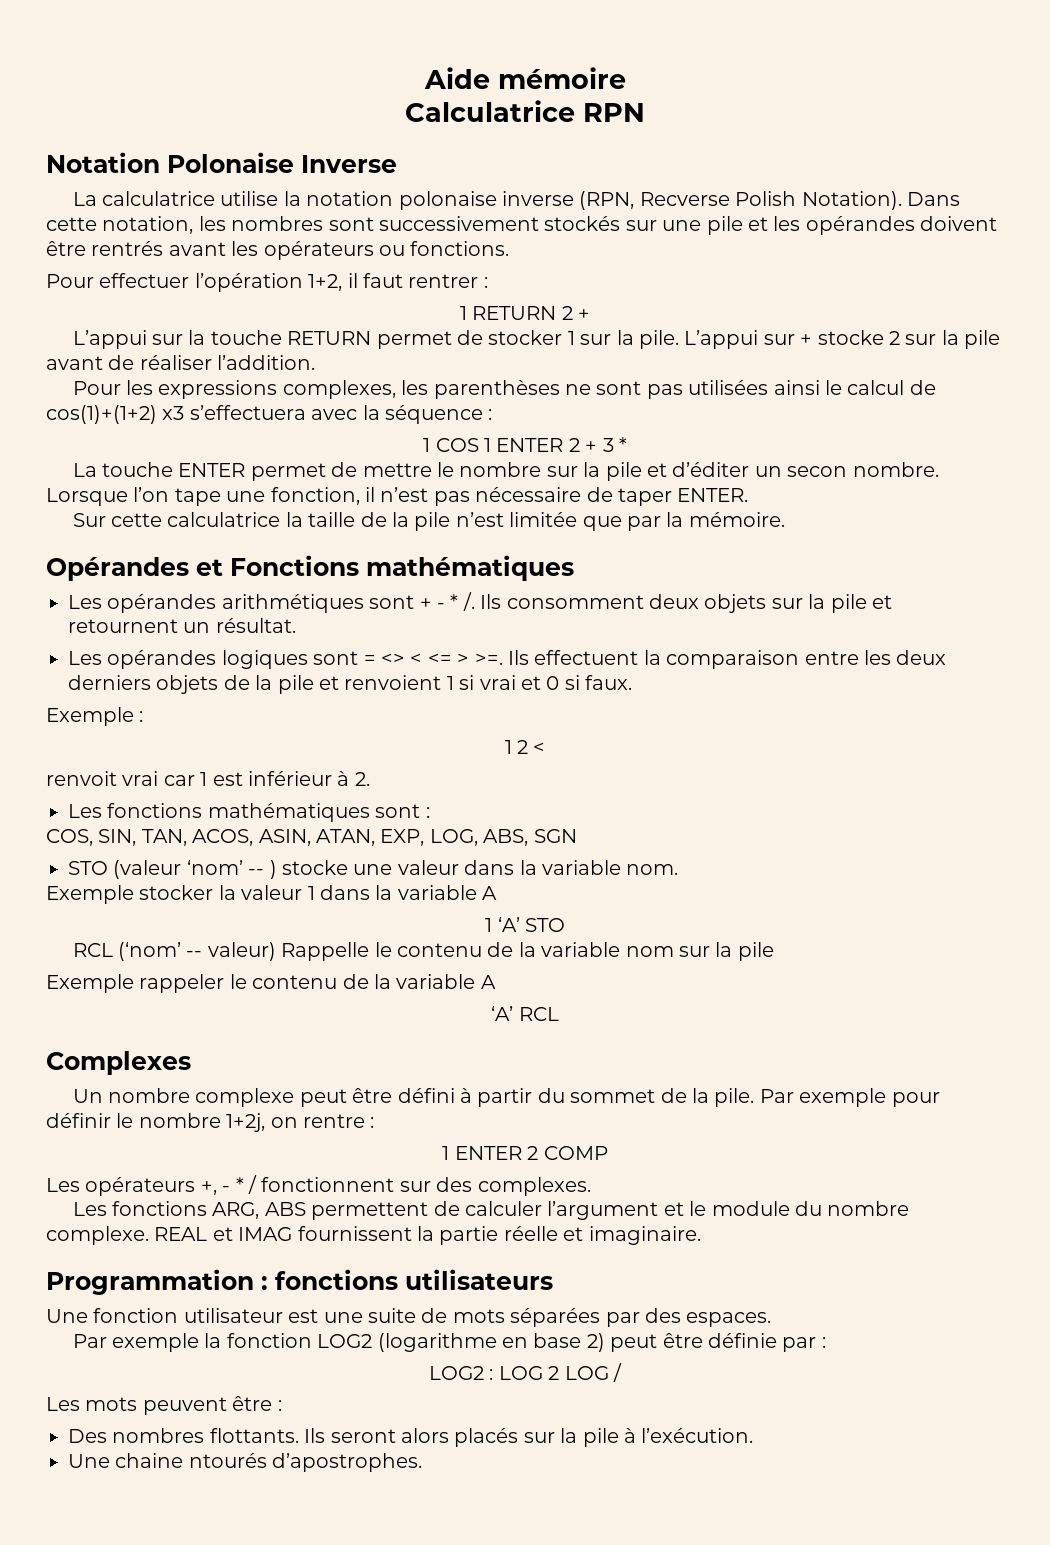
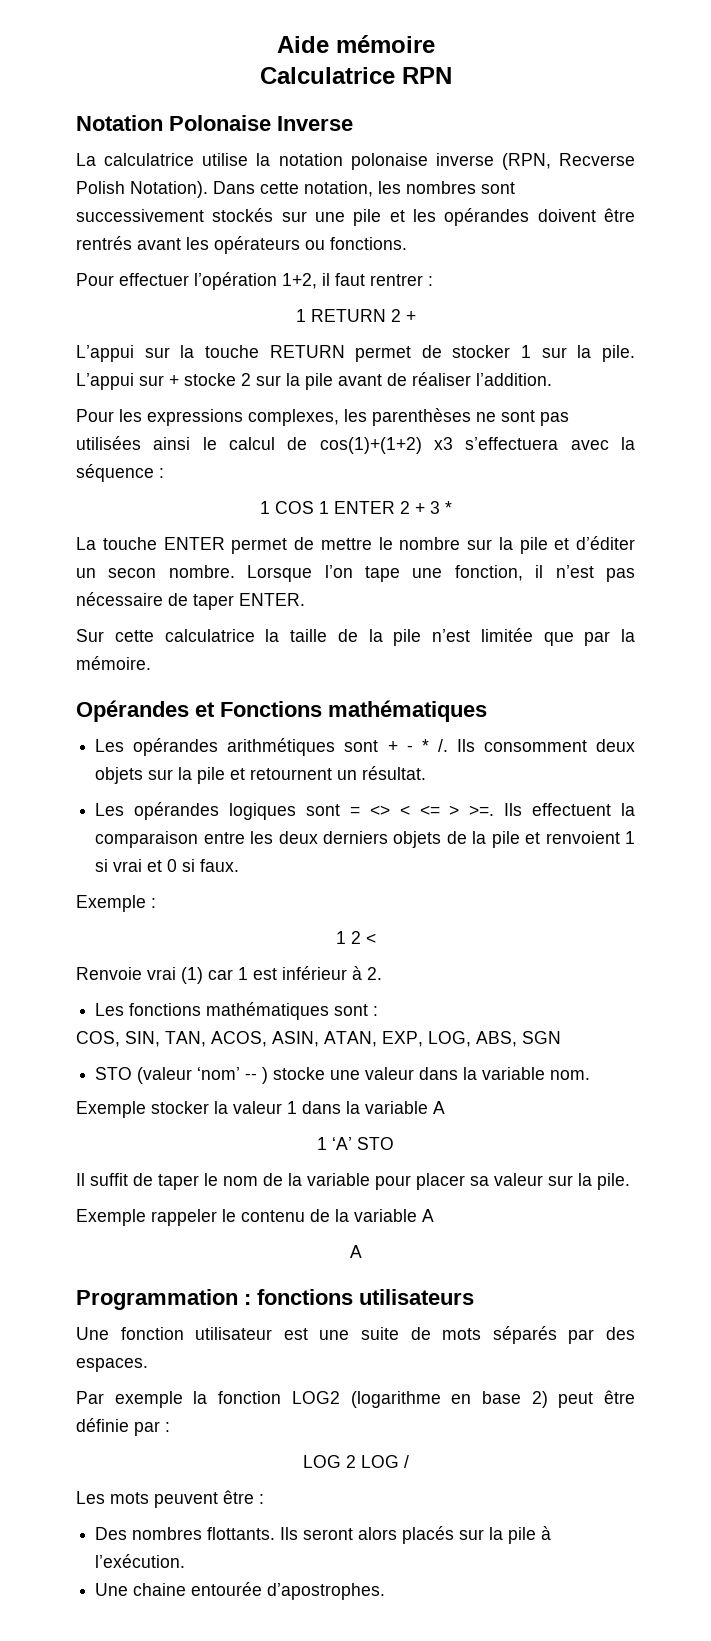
[46,771,159,786] renvoit vrai -> [76,967,203,984] Renvoie vrai (1)
[72,942,774,961] RCL (‘nom’ -- valeur) Rappelle le contenu de la variable nom sur la pile -> [76,1173,630,1190] Il suffit de taper le nom de la variable pour placer sa valeur sur la pile.
[491,1006,559,1021] [46,1051,191,1075] [72,1088,940,1107] [46,1113,375,1132] [442,1146,608,1160] [46,1175,591,1196] [72,1201,910,1220] [46,1226,701,1245] ‘A’ RCL // Complexes // Un nombre complexe peut être défini à partir du sommet de la pile. Par exemple pour définir le nombre 1+2j, on rentre : // 1 ENTER 2 COMP // Les opérateurs +, - * / fonctionnent sur des complexes. // Les fonctions ARG, ABS permettent de calculer l’argument et le module du nombre complexe. REAL et IMAG fournissent la partie réelle et imaginaire. -> [349,1245,362,1258] A
[510,1308,601,1327] séparées -> [492,1326,557,1344] séparés
[429,1366,494,1380] LOG2 : -> (170, 1427) none
[188,1453,267,1468] ntourés -> [191,1582,263,1596] entourée

